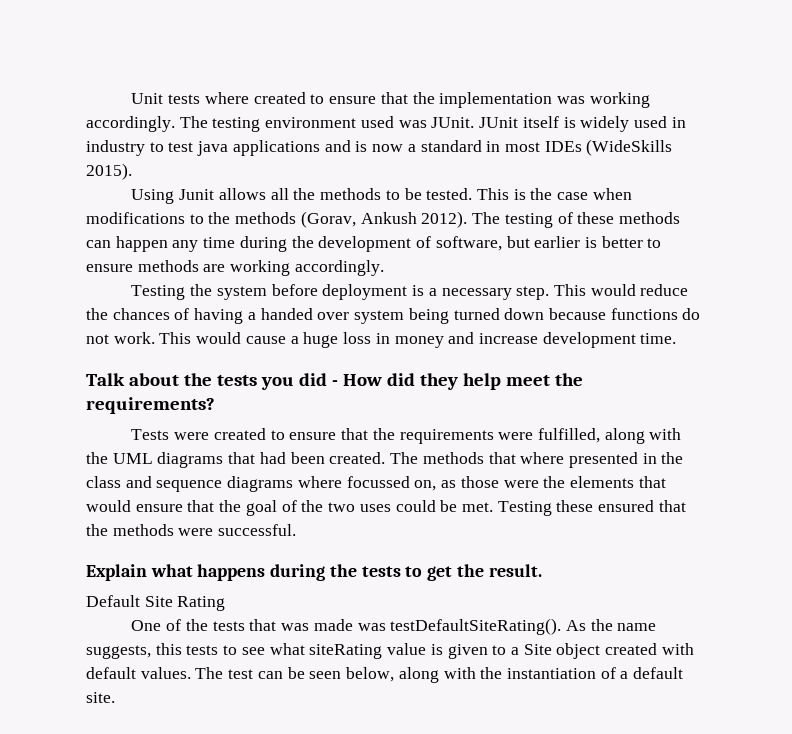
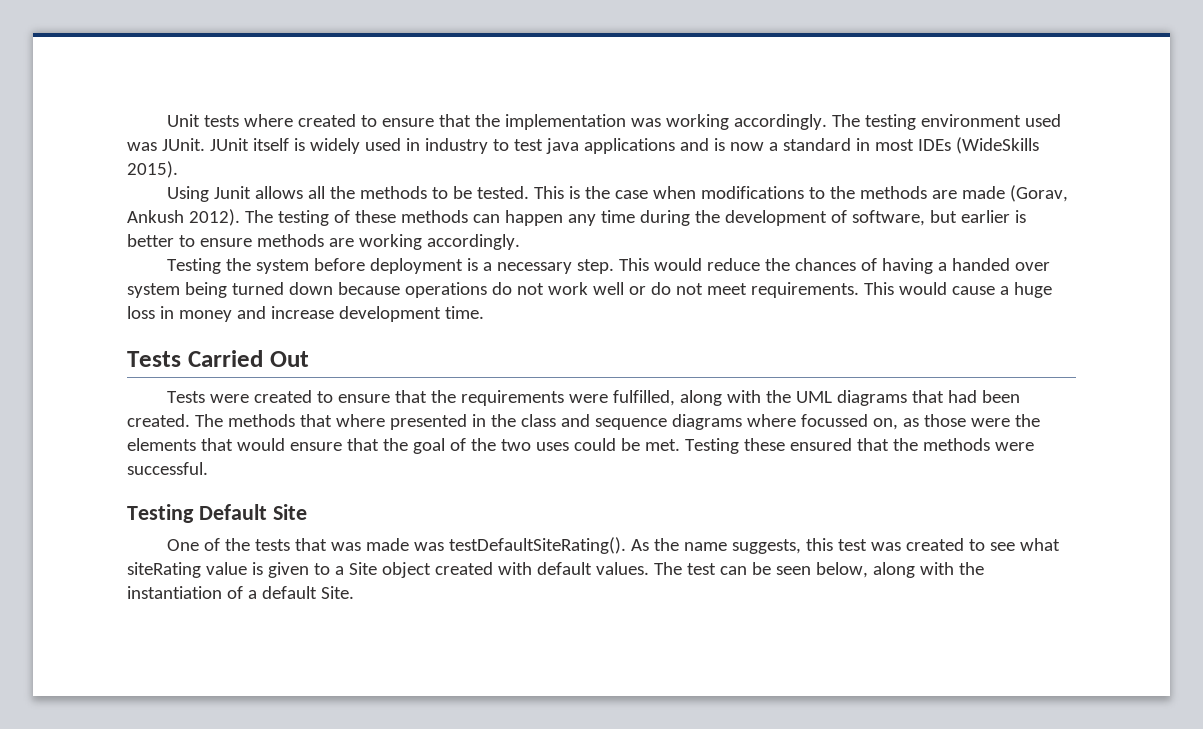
(297, 218) none -> [932,186,1006,199] are made
[610,308,701,320] [86,332,155,344] functions do not work. -> [404,282,859,298] operations do not work well or do not meet requirements.
[86,373,583,390] [86,397,215,414] Talk about the tests you did - How did they help meet the requirements? -> [127,350,309,367] Tests Carried Out
[86,564,542,581] Explain what happens during the tests to get the result. // -> [127,504,194,523] Testing
[177,596,226,611] Rating -> (307, 512) none
[186,645,219,655] tests -> [838,538,965,551] test was created
[86,692,115,703] site. -> [320,586,354,599] Site.

